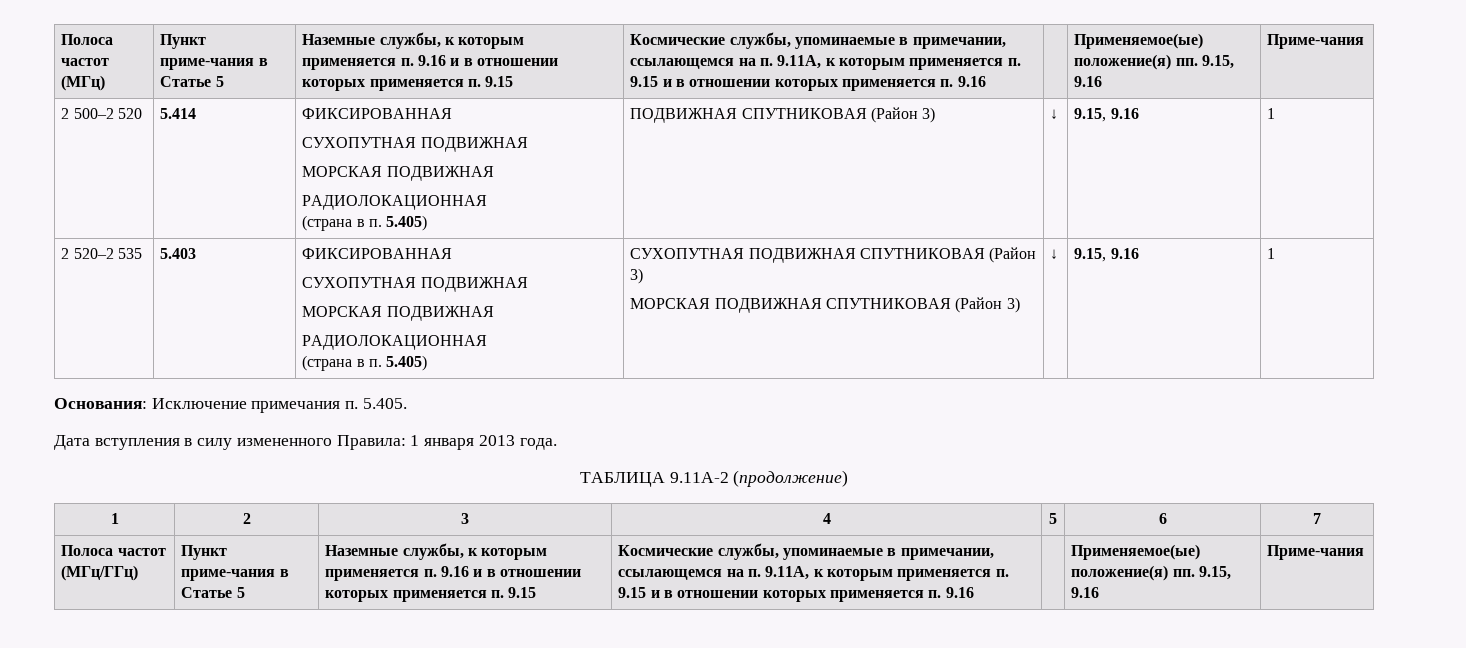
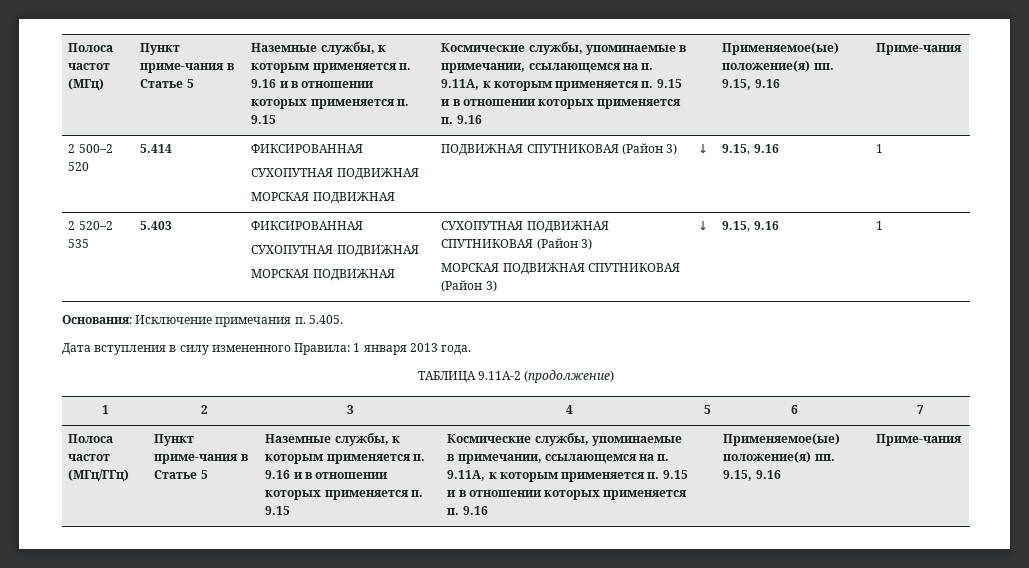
[302,195,488,210] [302,215,428,231] // РАДИОЛОКАЦИОННАЯ // (страна в п. 5.405) -> (395, 198) none
[302,335,488,350] [302,355,428,371] // РАДИОЛОКАЦИОННАЯ // (страна в п. 5.405) -> (395, 275) none

